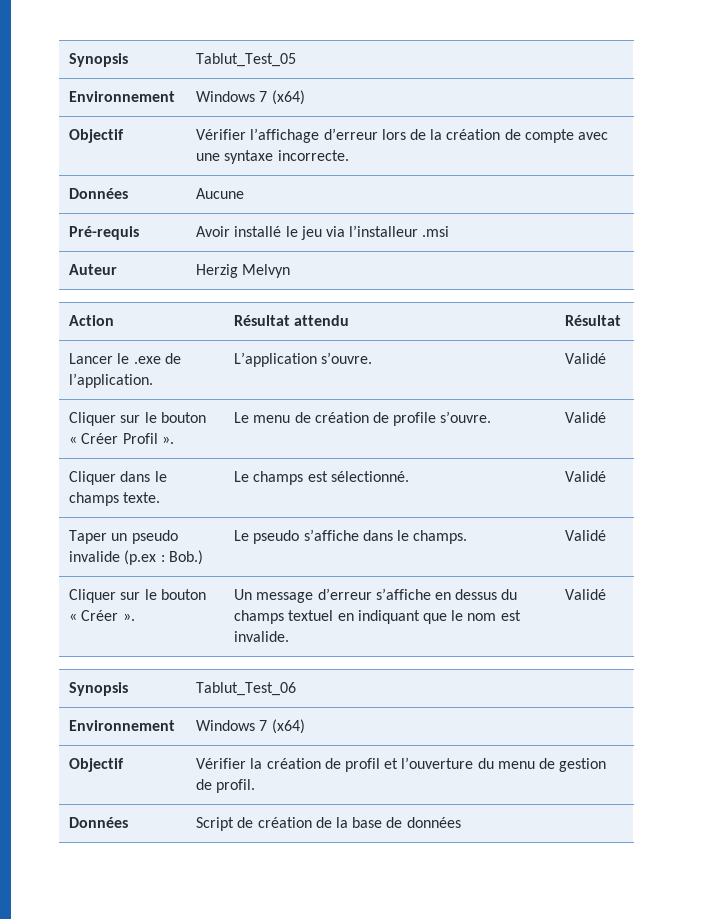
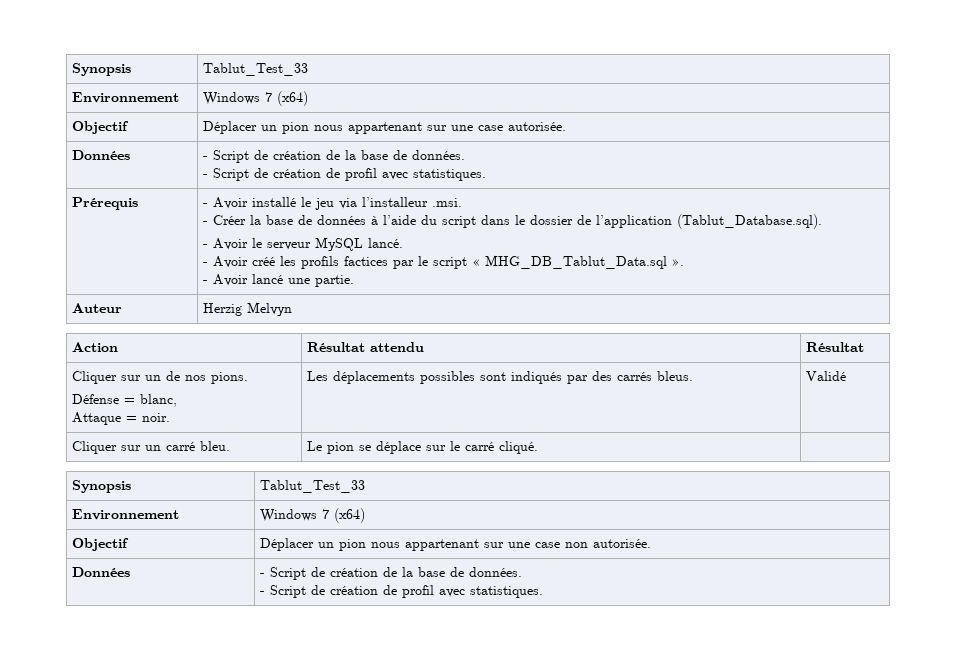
[69,53,129,67] [196,53,297,67] [69,91,176,102] [196,90,305,105] [69,129,125,143] [196,128,608,143] [196,150,349,164] [69,188,129,199] [196,188,245,199] [69,226,140,240] Synopsis | Tablut_Test_05 // Environnement | Windows 7 (x64) // Objectif | Vérifier l’affichage d’erreur lors de la création de compte avec une syntaxe incorrecte. // Données | Aucune // Pré-requis | -> [71,63,131,76] [202,63,308,76] [71,92,179,103] [202,91,308,106] [71,121,129,134] [202,121,566,134] [71,150,130,160] [202,150,465,163] [202,168,486,181] [71,197,138,210] [202,203,208,207] Synopsis | Tablut_Test_33 // Environnement | Windows 7 (x64) // Objectif | Déplacer un pion nous appartenant sur une case autorisée. // Données | - Script de création de la base de données. // - Script de création de profil avec statistiques. // Prérequis | -
[422,226,450,237] .msi -> [431,198,462,207] [202,214,822,229] [202,237,403,251] [202,255,684,269] [202,274,354,287] .msi. // - Créer la base de données à l’aide du script dans le dossier de l’application (Tablut_Database.sql). // - Avoir le serveur MySQL lancé. // - Avoir créé les profils factices par le script « MHG_DB_Tablut_Data.sql ». // - Avoir lancé une partie.
[69,353,181,364] [69,373,154,388] [234,352,373,367] [565,353,607,364] [69,412,206,426] [69,433,174,444] [234,411,492,426] [565,412,607,423] [69,471,167,485] [69,492,161,506] [234,471,409,485] [565,471,607,482] [69,530,178,544] [69,550,203,565] [234,529,468,544] [565,530,607,541] [69,589,206,603] [69,610,135,621] [234,588,518,603] [234,610,521,624] [234,631,290,642] [565,589,607,600] [69,682,129,696] [196,682,297,696] [69,720,176,731] [196,719,305,734] [69,758,125,772] [196,757,607,772] [196,779,256,793] [69,817,129,828] [196,817,461,831] Lancer le .exe de l’application. | L’application s’ouvre. | Validé // Cliquer sur le bouton « Créer Profil ». | Le menu de création de profile s’ouvre. | Validé // Cliquer dans le champs texte. | Le champs est sélectionné. | Validé // Taper un pseudo invalide (p.ex : Bob.) | Le pseudo s’affiche dans le champs. | Validé // Cliquer sur le bouton « Créer ». | Un message d’erreur s’affiche en dessus du champs textuel en indiquant que le nom est invalide. | Validé // Synopsis | Tablut_Test_06 // Environnement | Windows 7 (x64) // Objectif | Vérifier la création de profil et l’ouverture du menu de gestion de profil. // Données | Script de création de la base de données -> [71,371,248,384] [71,394,177,407] [71,412,170,425] [306,371,693,384] [805,371,846,381] [71,441,230,454] [306,441,538,454] [71,480,131,493] [259,480,365,493] [71,509,179,520] [259,508,365,523] [71,538,129,551] [259,538,651,551] [71,567,130,577] [259,567,522,580] [259,585,543,598] Cliquer sur un de nos pions. // Défense = blanc, // Attaque = noir. | Les déplacements possibles sont indiqués par des carrés bleus. | Validé // Cliquer sur un carré bleu. | Le pion se déplace sur le carré cliqué. | // Synopsis | Tablut_Test_33 // Environnement | Windows 7 (x64) // Objectif | Déplacer un pion nous appartenant sur une case non autorisée. // Données | - Script de création de la base de données. // - Script de création de profil avec statistiques.

